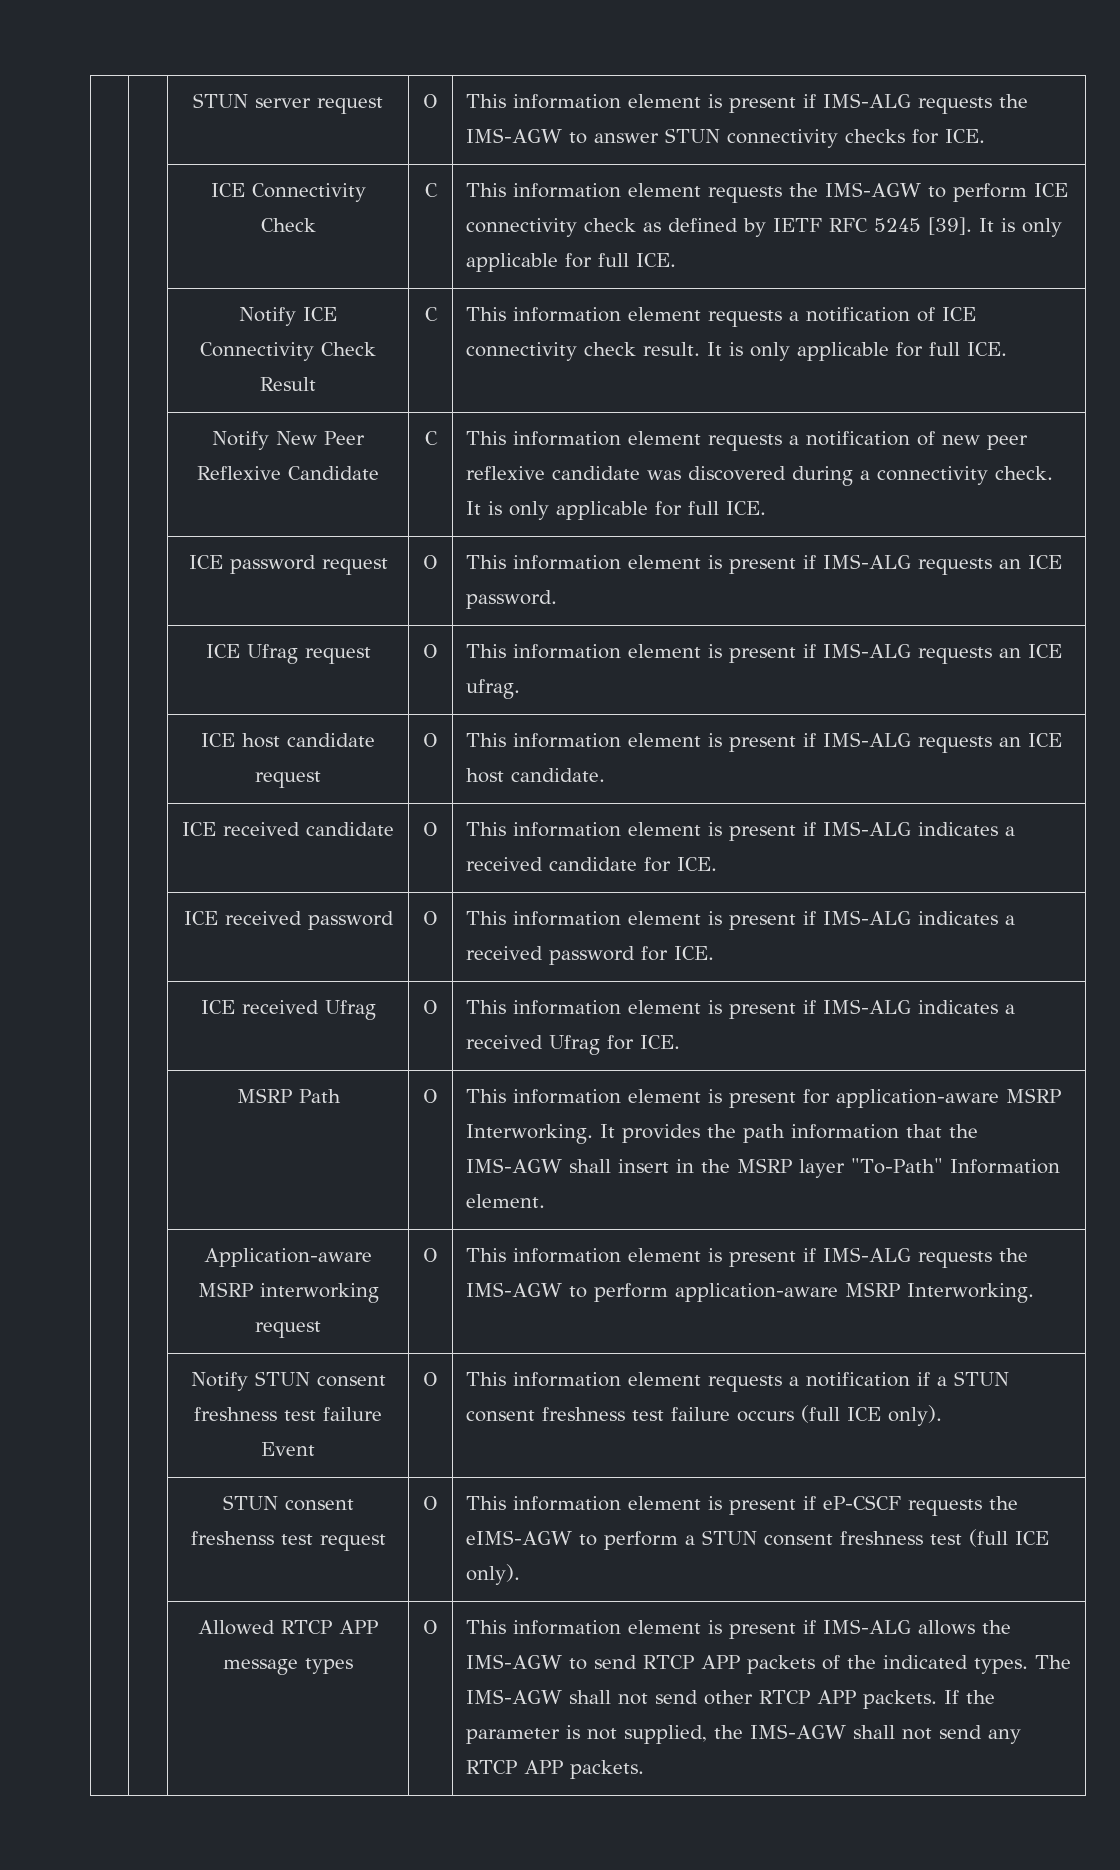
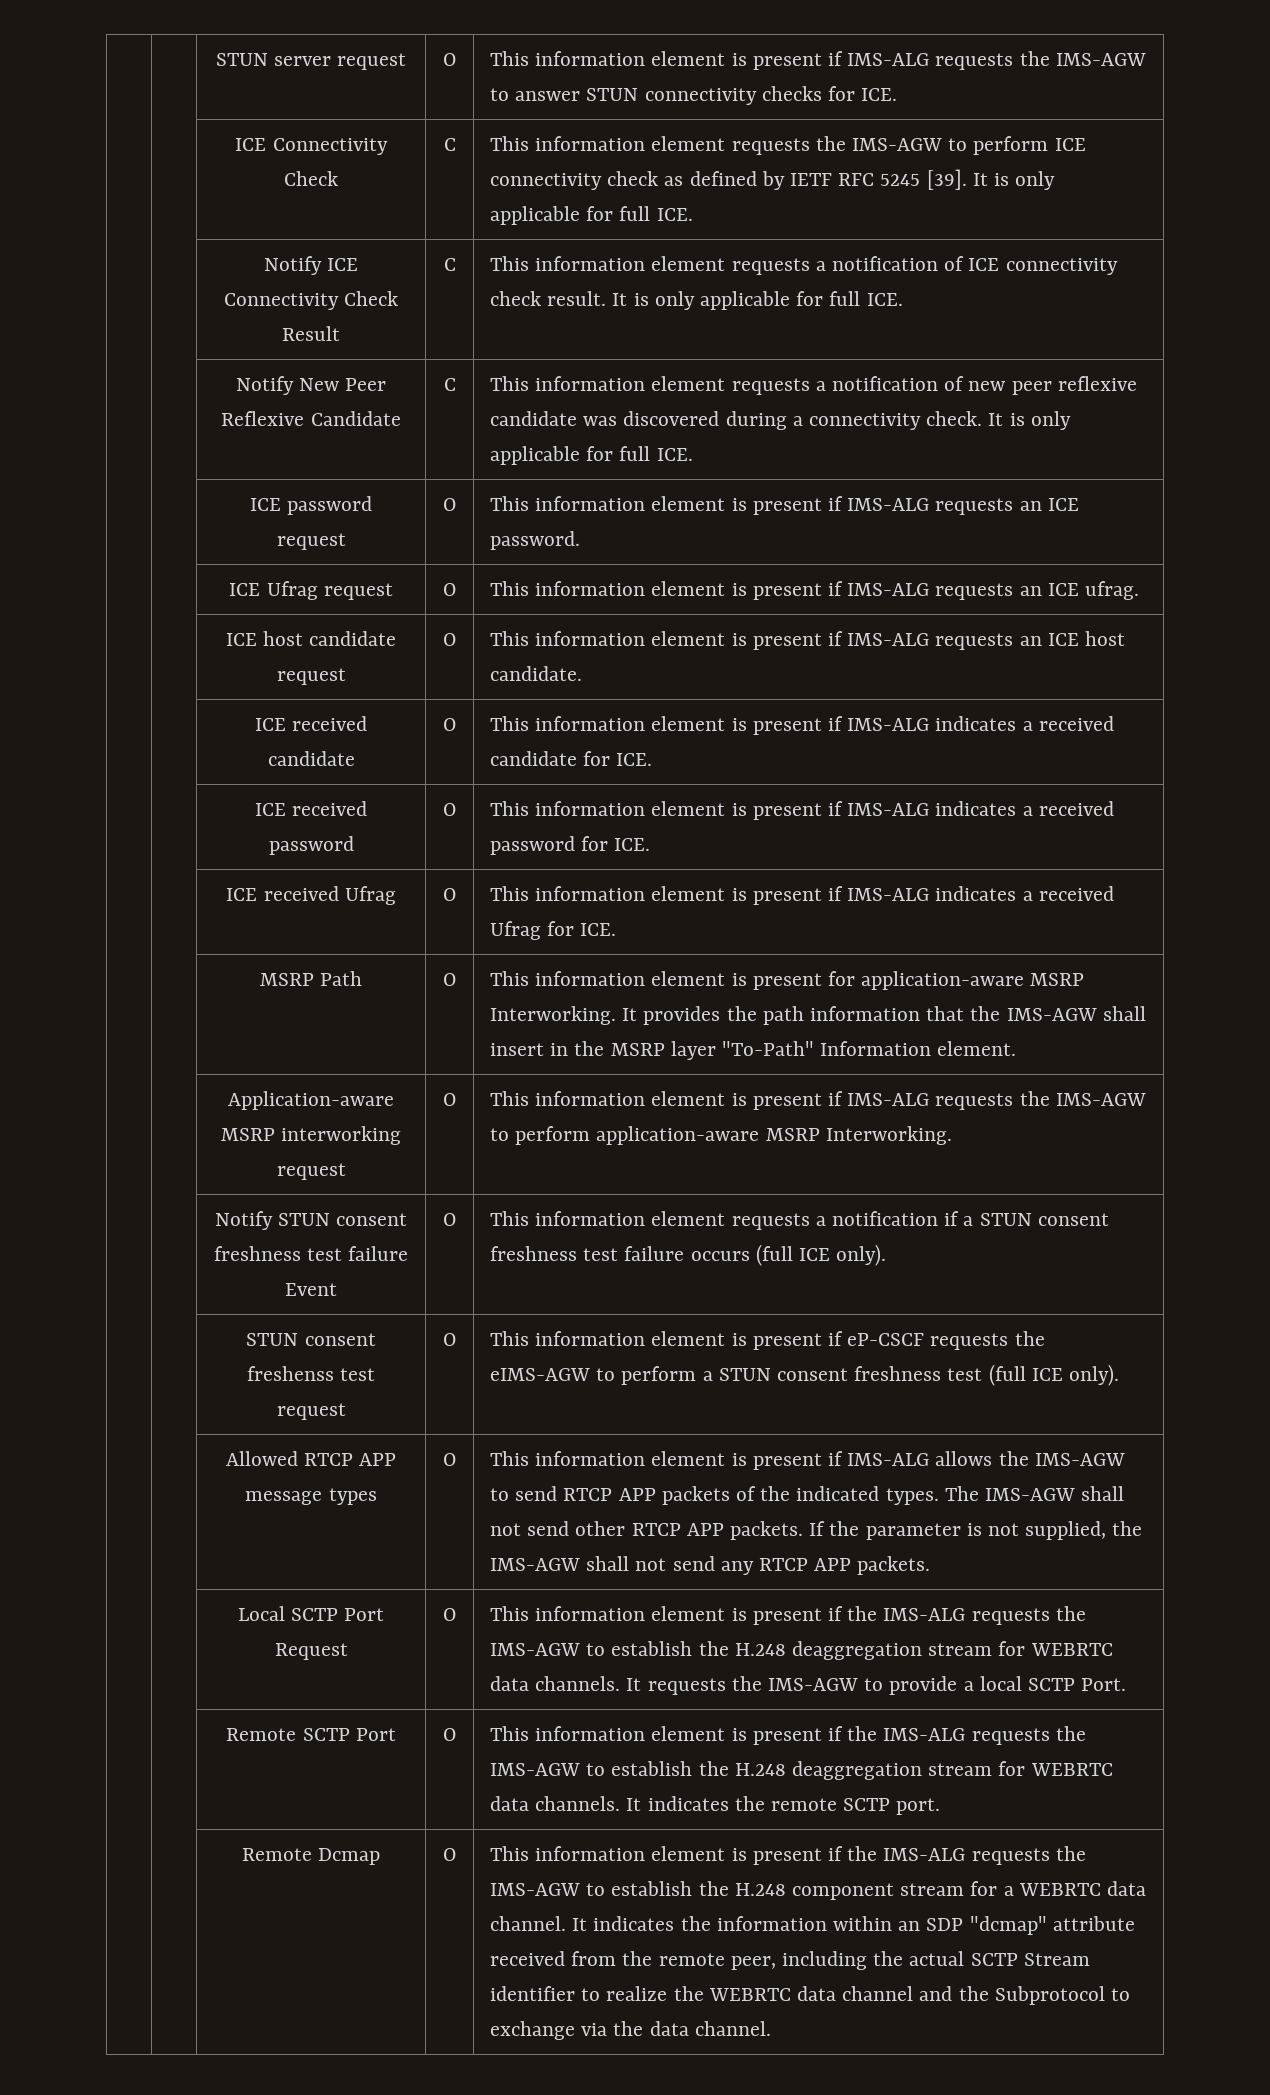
(645, 1769) none -> [237,1606,385,1621] [274,1643,348,1660] [443,1608,456,1621] [489,1606,1086,1625] [489,1641,1113,1660] [489,1676,1127,1695] [226,1728,396,1741] [443,1728,456,1741] [489,1726,1086,1745] [489,1761,1113,1780] [489,1796,941,1815] [241,1848,381,1865] [443,1848,456,1861] [489,1846,1086,1865] [489,1881,1147,1900] [489,1916,1135,1935] [489,1951,1090,1970] [489,1986,1131,2005] [489,2021,771,2040] // | | Local SCTP Port Request | O | This information element is present if the IMS-ALG requests the IMS-AGW to establish the H.248 deaggregation stream for WEBRTC data channels. It requests the IMS-AGW to provide a local SCTP Port. // | | Remote SCTP Port | O | This information element is present if the IMS-ALG requests the IMS-AGW to establish the H.248 deaggregation stream for WEBRTC data channels. It indicates the remote SCTP port. // | | Remote Dcmap | O | This information element is present if the IMS-ALG requests the IMS-AGW to establish the H.248 component stream for a WEBRTC data channel. It indicates the information within an SDP "dcmap" attribute received from the remote peer, including the actual SCTP Stream identifier to realize the WEBRTC data channel and the Subprotocol to exchange via the data channel.

